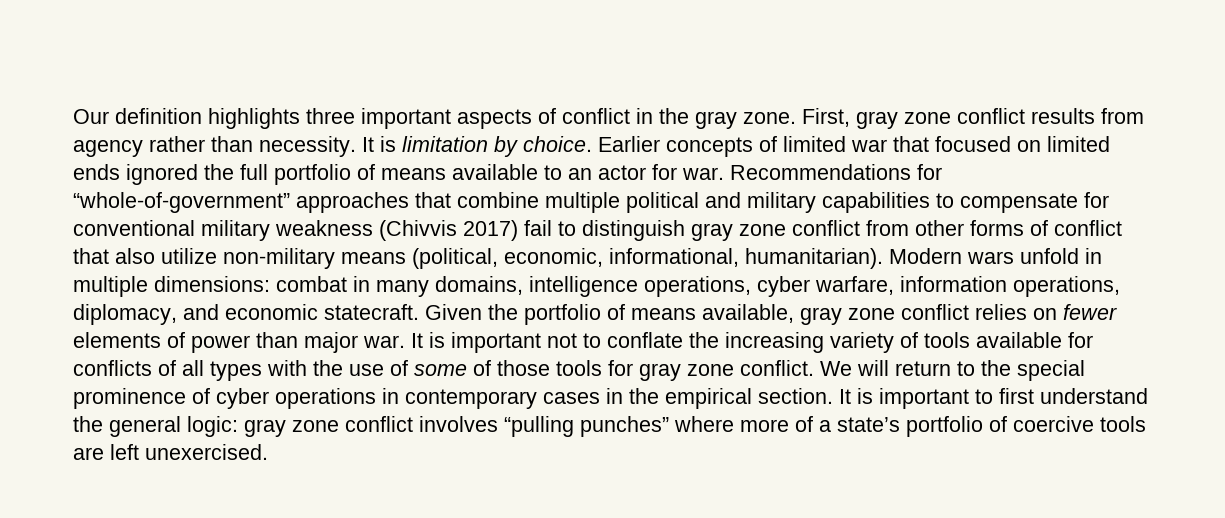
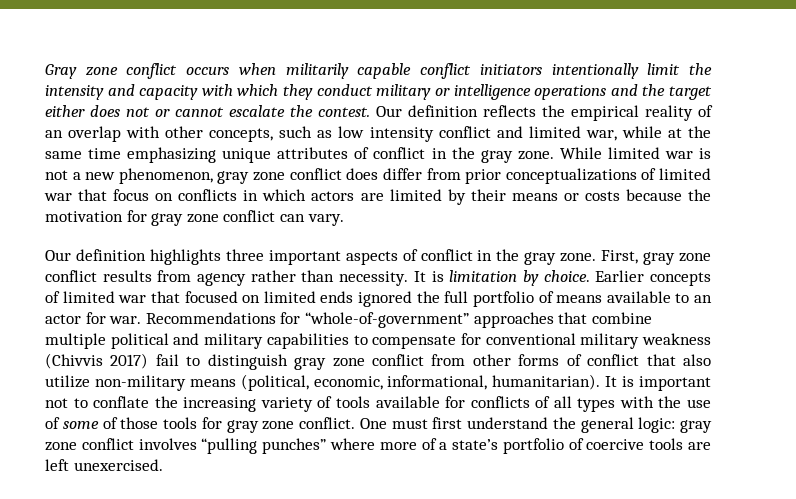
(73, 116) none -> [45,63,713,79] [45,84,712,100] [45,105,713,121] [45,126,712,142] [45,147,711,163] [45,168,711,184] [44,189,711,205] [45,210,344,226] Gray zone conflict occurs when militarily capable conflict initiators intentionally limit the intensity and capacity with which they conduct military or intelligence operations and the target either does not or cannot escalate the contest. Our definition reflects the empirical reality of an overlap with other concepts, such as low intensity conflict and limited war, while at the same time emphasizing unique attributes of conflict in the gray zone. While limited war is not a new phenomenon, gray zone conflict does differ from prior conceptualizations of limited war that focus on conflicts in which actors are limited by their means or costs because the motivation for gray zone conflict can vary. //
[889,248,1102,264] [73,276,1120,297] [73,304,1117,325] [73,332,405,353] Modern wars unfold in multiple dimensions: combat in many domains, intelligence operations, cyber warfare, information operations, diplomacy, and economic statecraft. Given the portfolio of means available, gray zone conflict relies on fewer elements of power than major war. -> (601, 382) none
[820,360,1085,381] [73,388,993,409] We will return to the special prominence of cyber operations in contemporary cases in the empirical section. It is important to -> [359,418,428,429] One must

